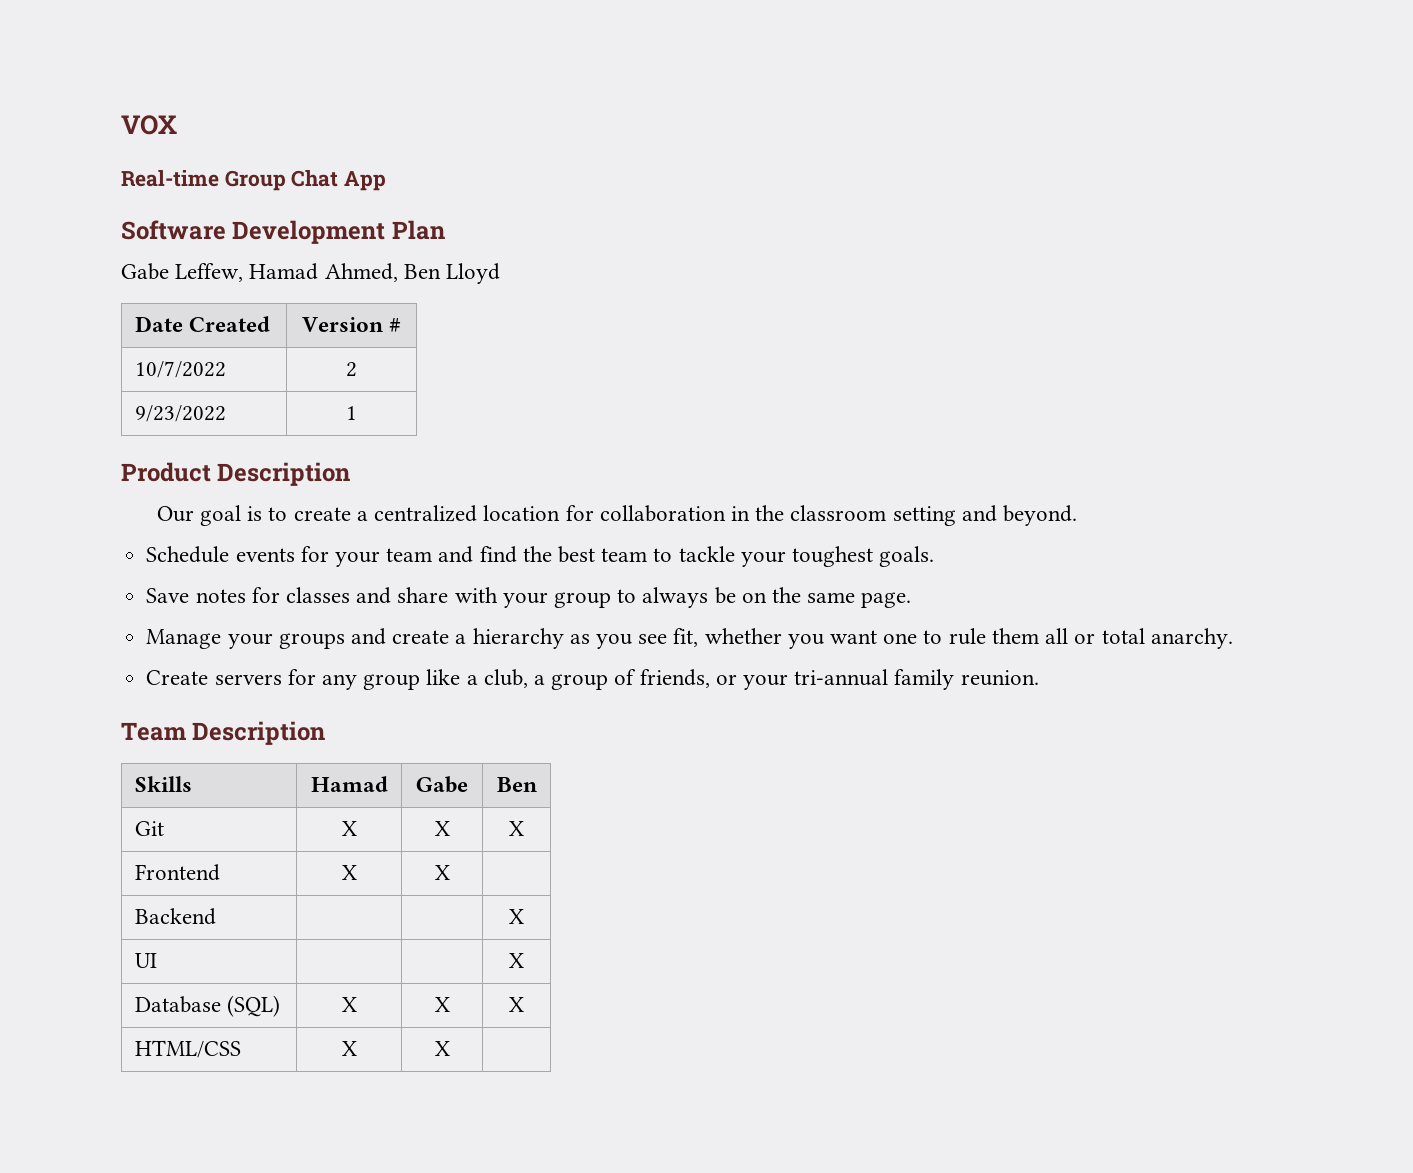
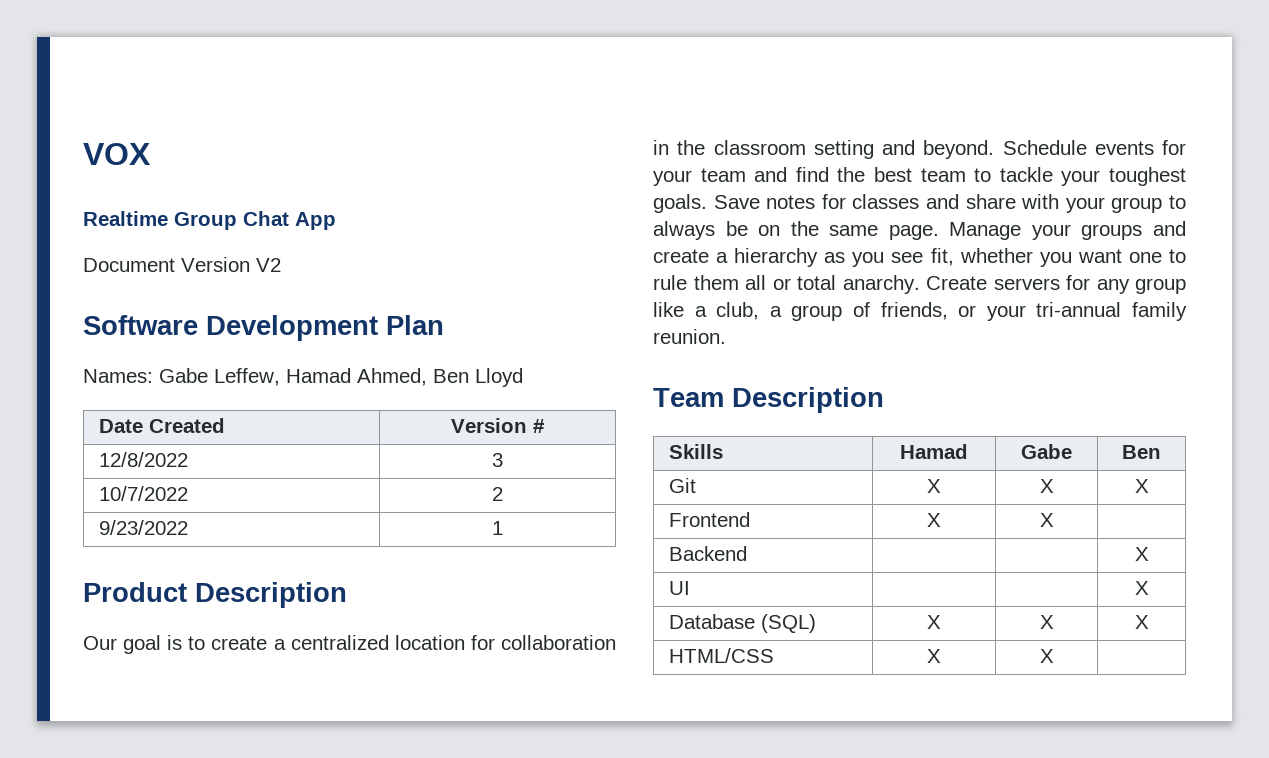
[121,170,219,187] Real-time -> [83,211,168,226] Realtime
(387, 181) none -> [83,257,281,272] // Document Version V2
(445, 230) none -> [83,369,153,383] Names:
(402, 325) none -> [99,452,189,467] [492,453,503,467] // 12/8/2022 | 3
(1077, 515) // -> (995, 149) none
(935, 556) // -> (707, 203) none
(912, 600) // -> (939, 232) none
(1233, 638) // -> (920, 284) none

